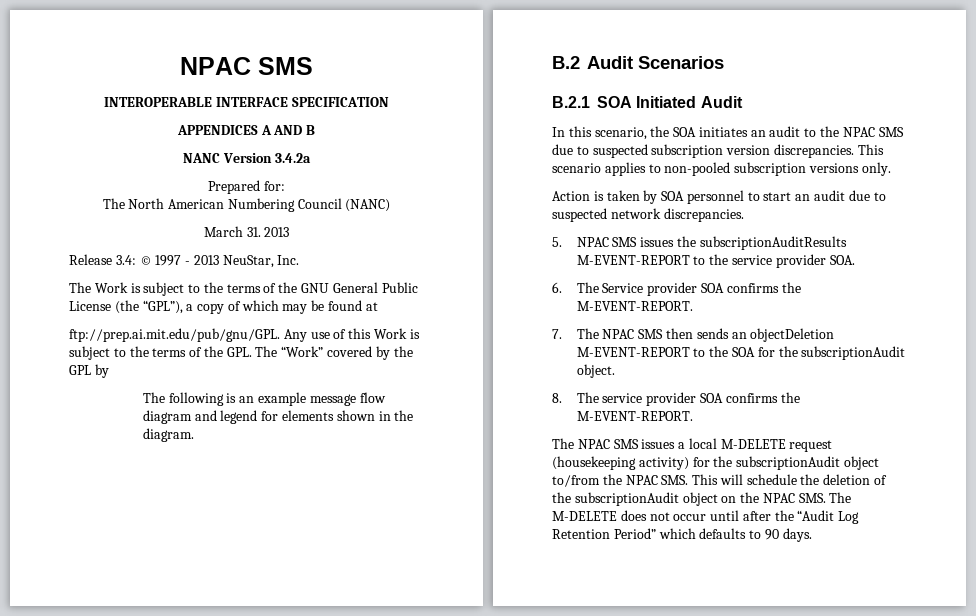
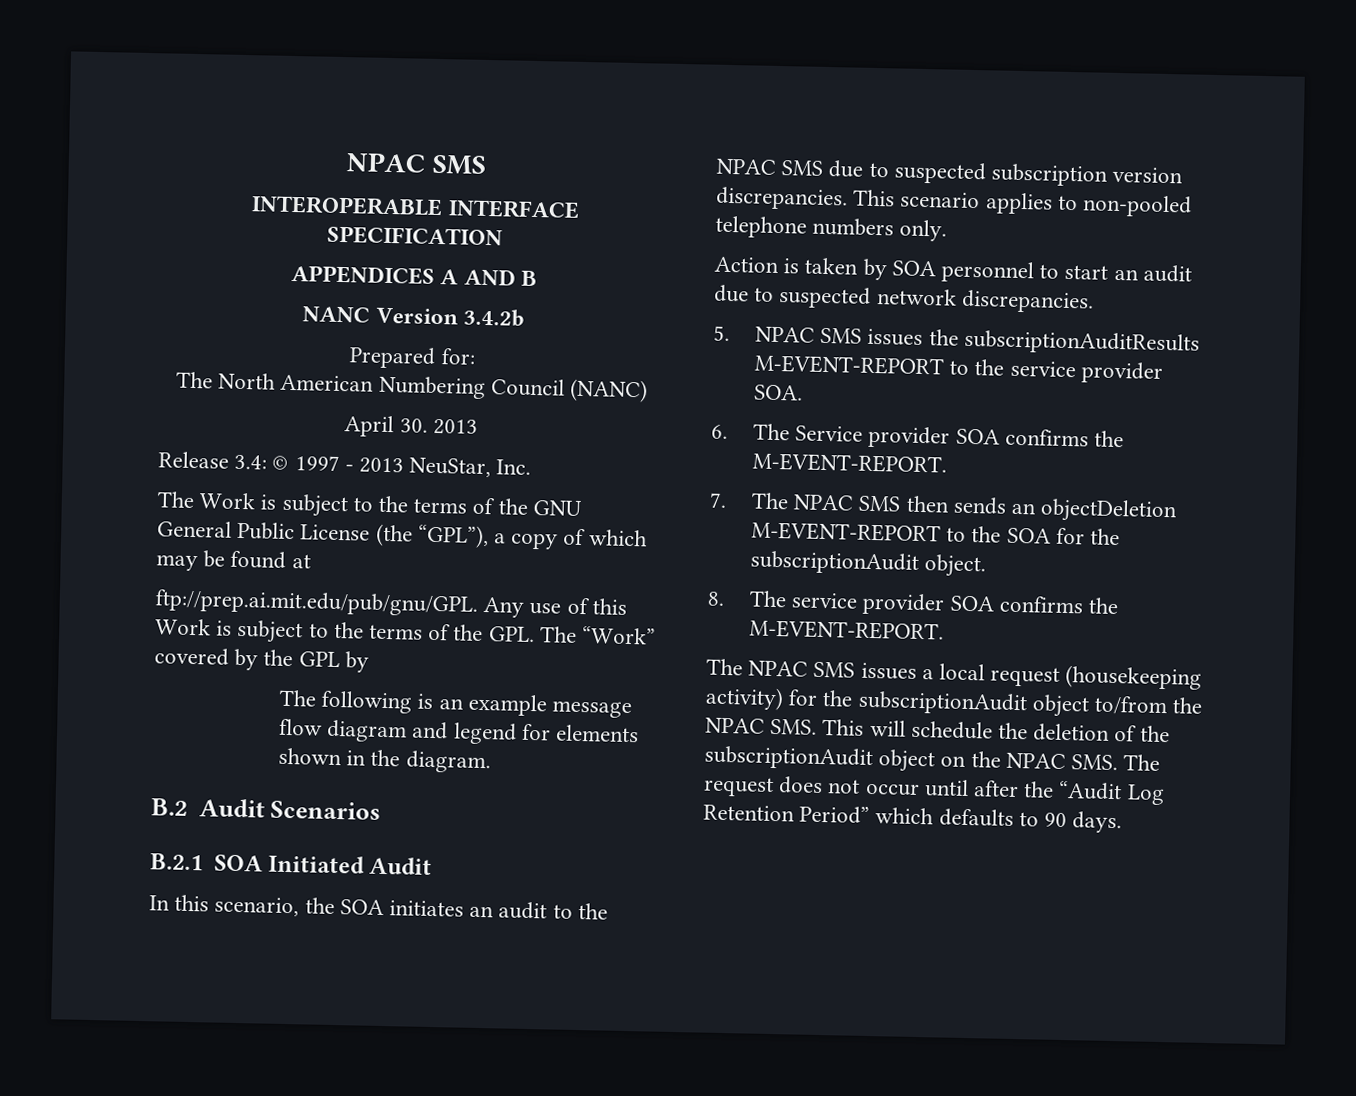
[274,153,311,163] 3.4.2a -> [462,308,524,327] 3.4.2b
[203,226,261,237] March 31. -> [344,415,428,438] April 30.
[734,162,859,176] subscription versions -> [715,215,895,239] telephone numbers
[720,439,786,449] M-DELETE -> (986, 672) none
[552,511,617,521] M-DELETE -> [703,776,774,798] request

